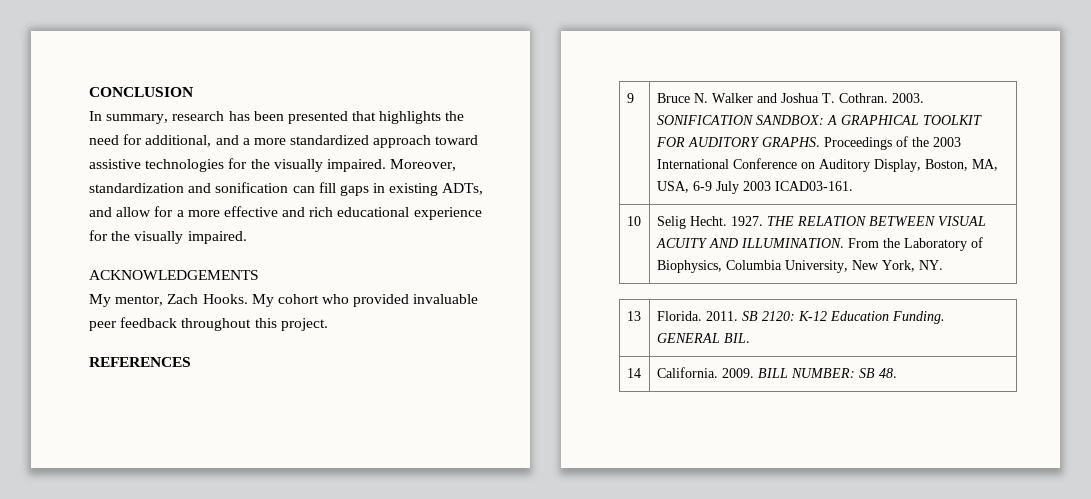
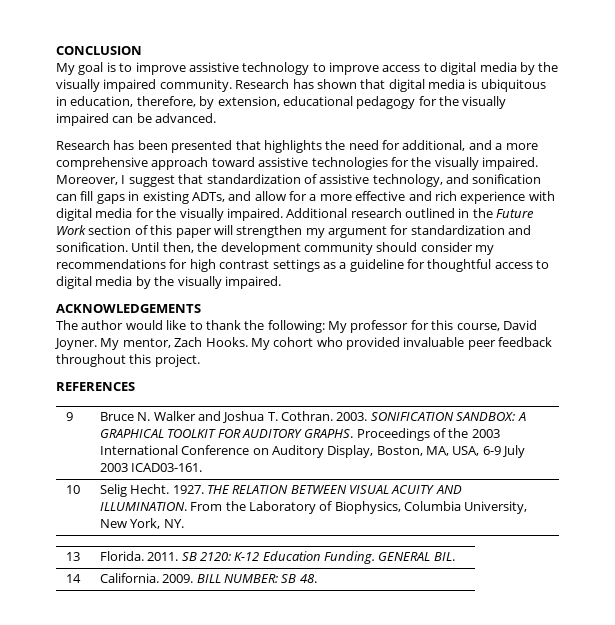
[89,111,225,124] In summary, research -> [56,62,559,75] [56,79,546,92] [56,96,507,109] [56,113,217,126] [56,140,110,150] My goal is to improve assistive technology to improve access to digital media by the visually impaired community. Research has shown that digital media is ubiquitous in education, therefore, by extension, educational pedagogy for the visually impaired can be advanced. // Research
[290,135,370,145] standardized -> [56,157,148,170] comprehensive
[89,183,184,193] standardization -> [121,174,443,187] I suggest that standardization of assistive technology,
[337,207,482,220] [89,230,247,244] [89,270,259,280] educational experience for the visually impaired. // ACKNOWLEDGEMENTS // -> [460,191,555,204] [56,208,535,221] [56,225,532,238] [56,242,494,255] [56,259,550,272] [56,276,281,289] [56,304,201,313] [56,320,537,333] [54,338,97,350] experience with digital media for the visually impaired. Additional research outlined in the Future Work section of this paper will strengthen my argument for standardization and sonification. Until then, the development community should consider my recommendations for high contrast settings as a guideline for thoughtful access to digital media by the visually impaired. // ACKNOWLEDGEMENTS // The author would like to thank the following: My professor for this course, David Joyner.

